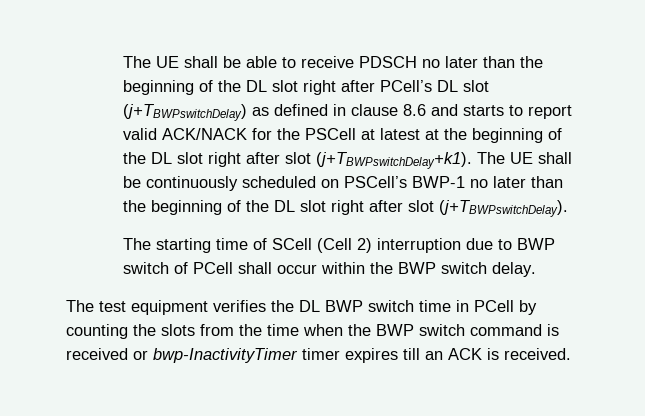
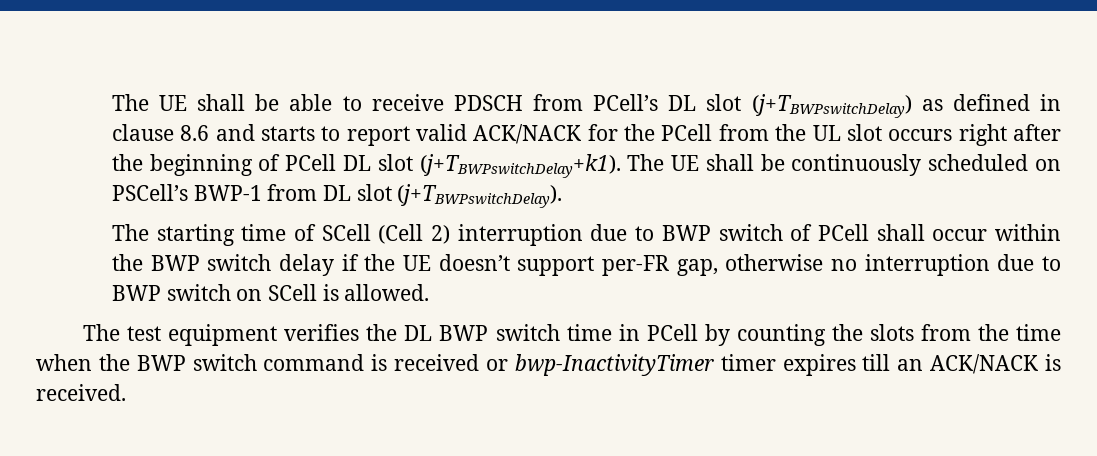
[422,56,544,68] [123,80,376,95] no later than the beginning of the DL slot right after -> [533,94,584,111] from
[305,128,563,143] [123,152,312,167] PSCell at latest at the beginning of the DL slot right after slot -> [661,124,1061,146] [111,154,413,176] PCell from the UL slot occurs right after the beginning of PCell DL slot
[470,176,564,188] [123,200,404,215] no later than the beginning of the DL slot right after -> [267,184,351,201] from DL
[492,262,537,277] delay. -> [278,254,1062,276] [111,284,430,301] delay if the UE doesn’t support per-FR gap, otherwise no interruption due to BWP switch on SCell is allowed.
[448,348,482,360] ACK -> [930,354,1039,374] ACK/NACK

